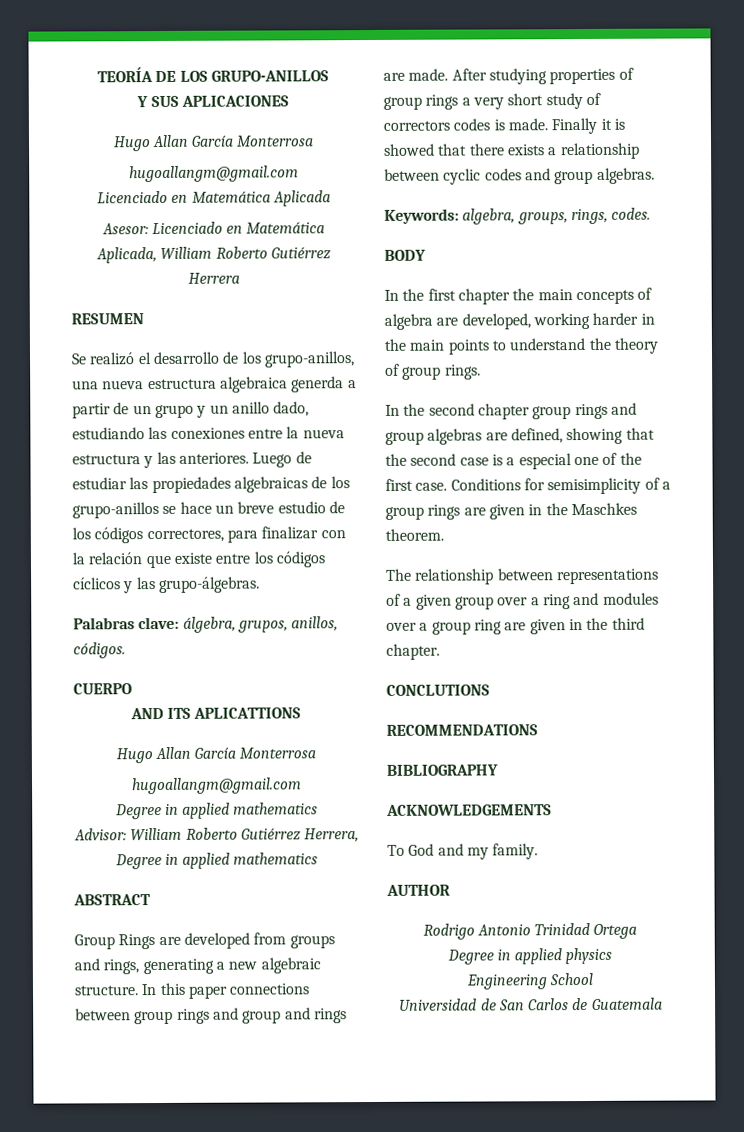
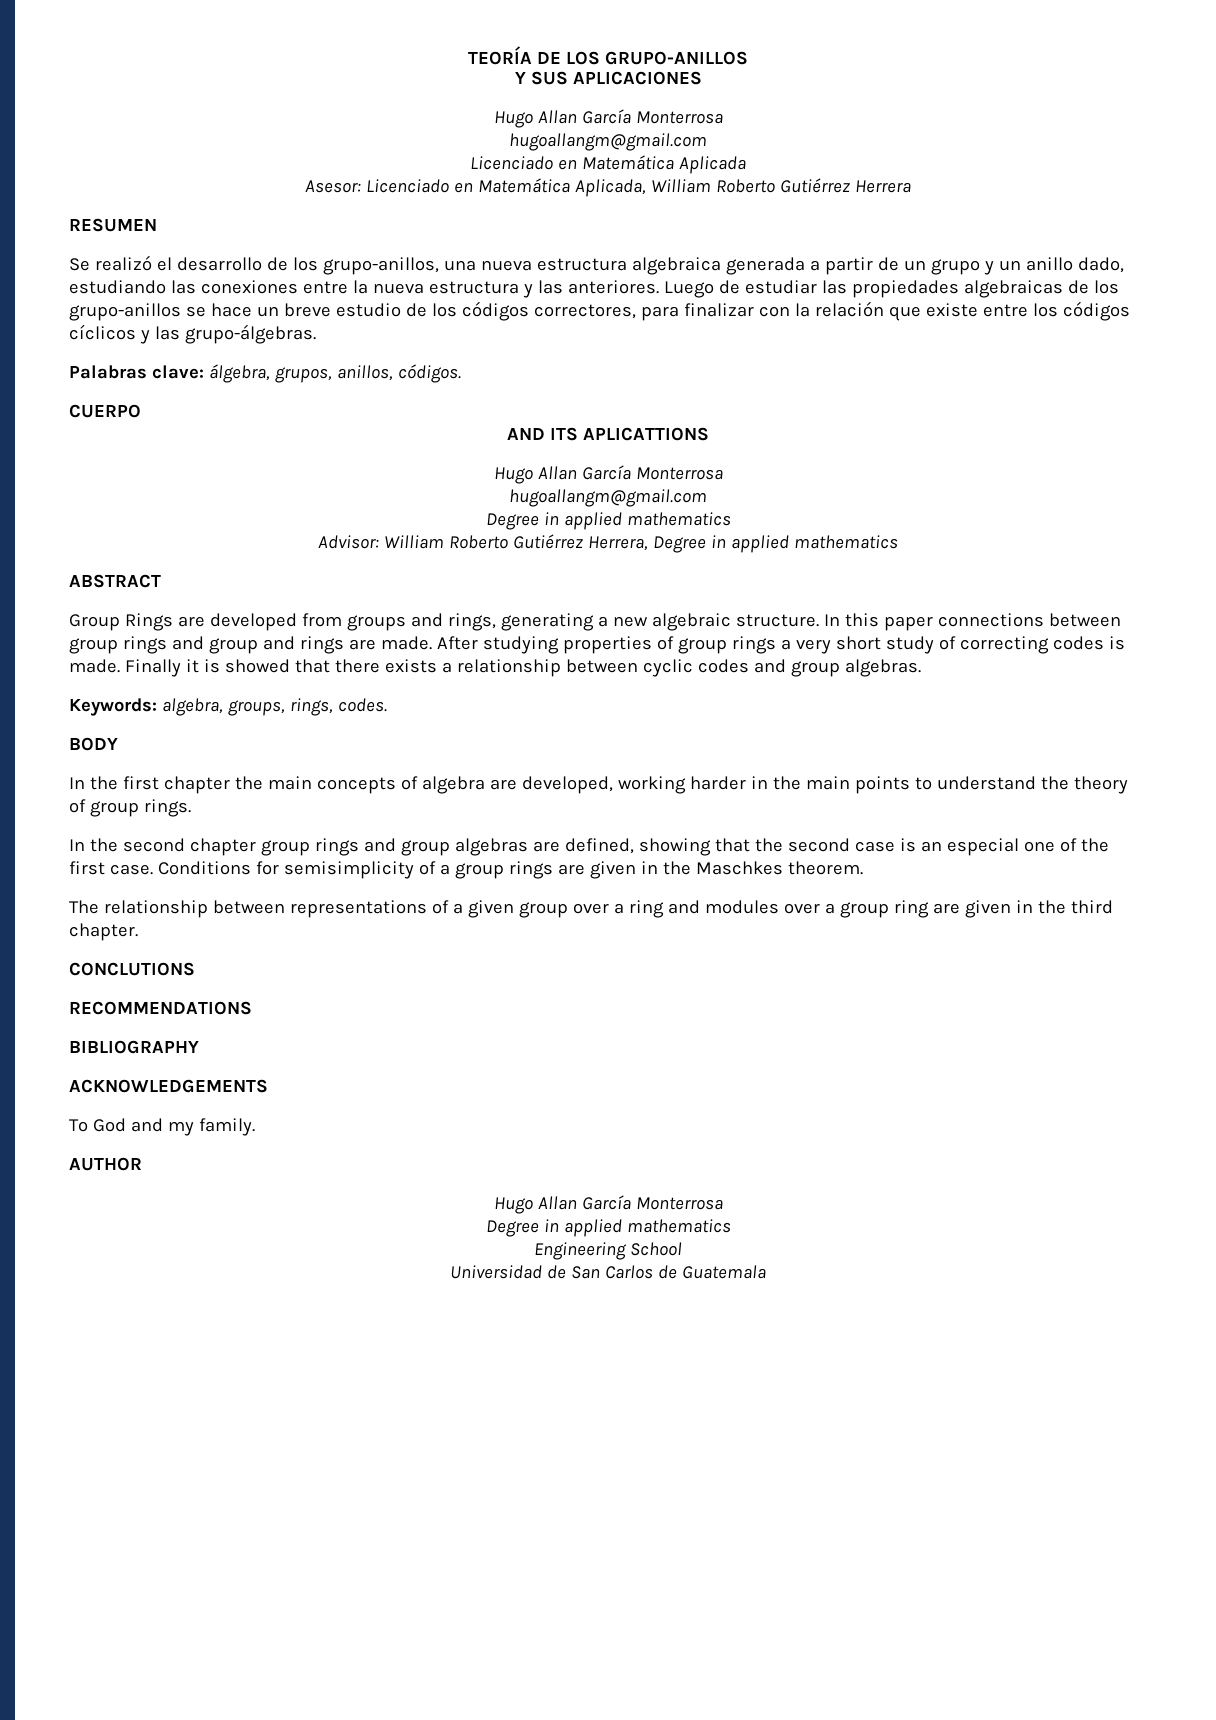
[291,376,345,393] generda -> [725,257,805,275] generada
[383,120,450,131] correctors -> [959,636,1049,654] correcting
[506,457,516,466] a -> [920,841,942,852] an
[422,922,638,940] [446,947,613,965] Rodrigo Antonio Trinidad Ortega // Degree in applied physics -> [493,1195,723,1214] [485,1219,731,1237] Hugo Allan García Monterrosa // Degree in applied mathematics

